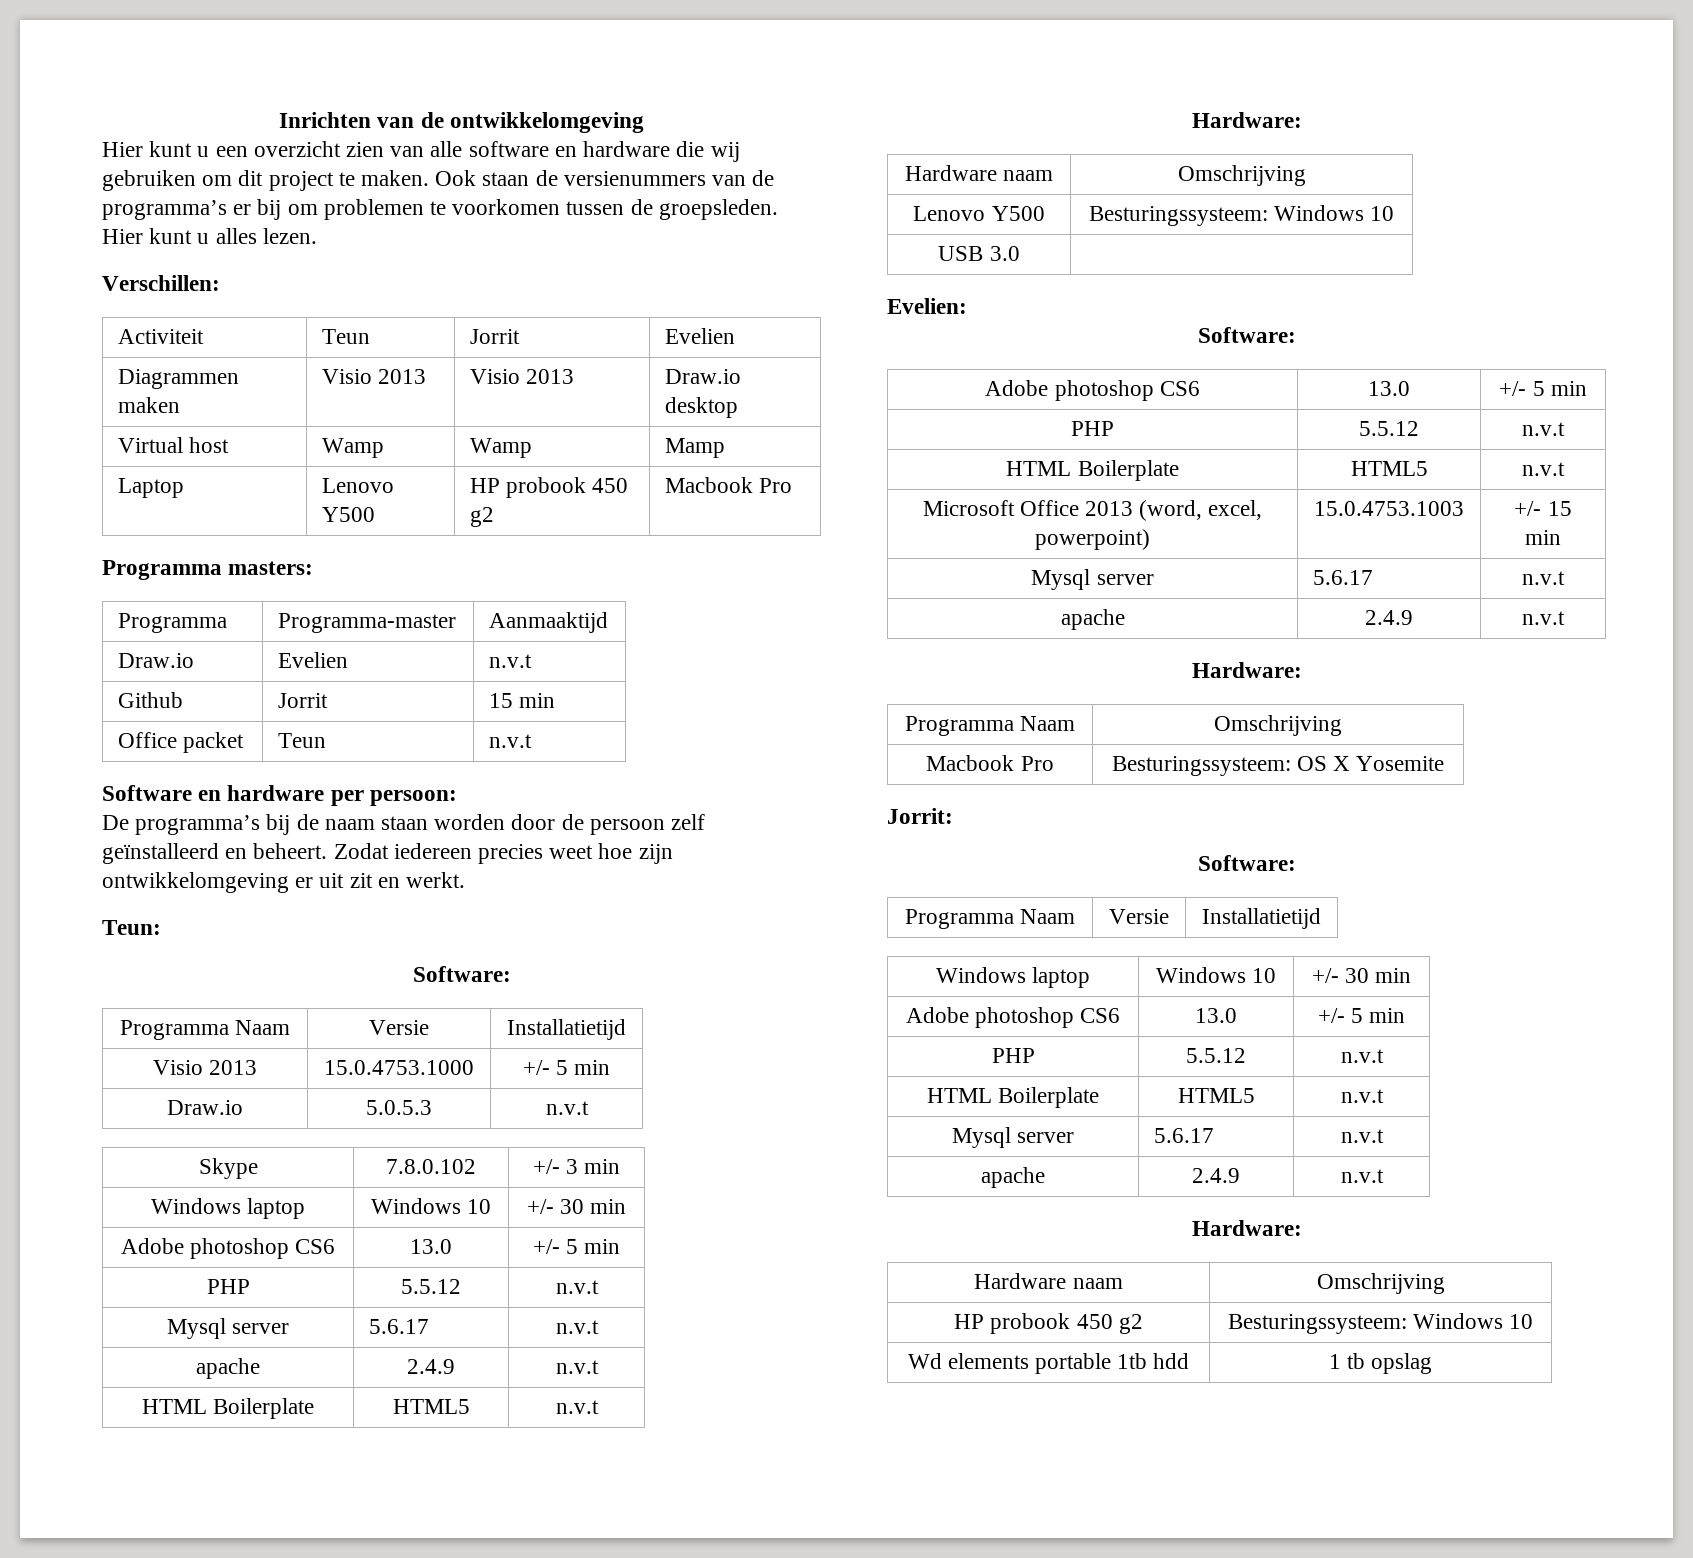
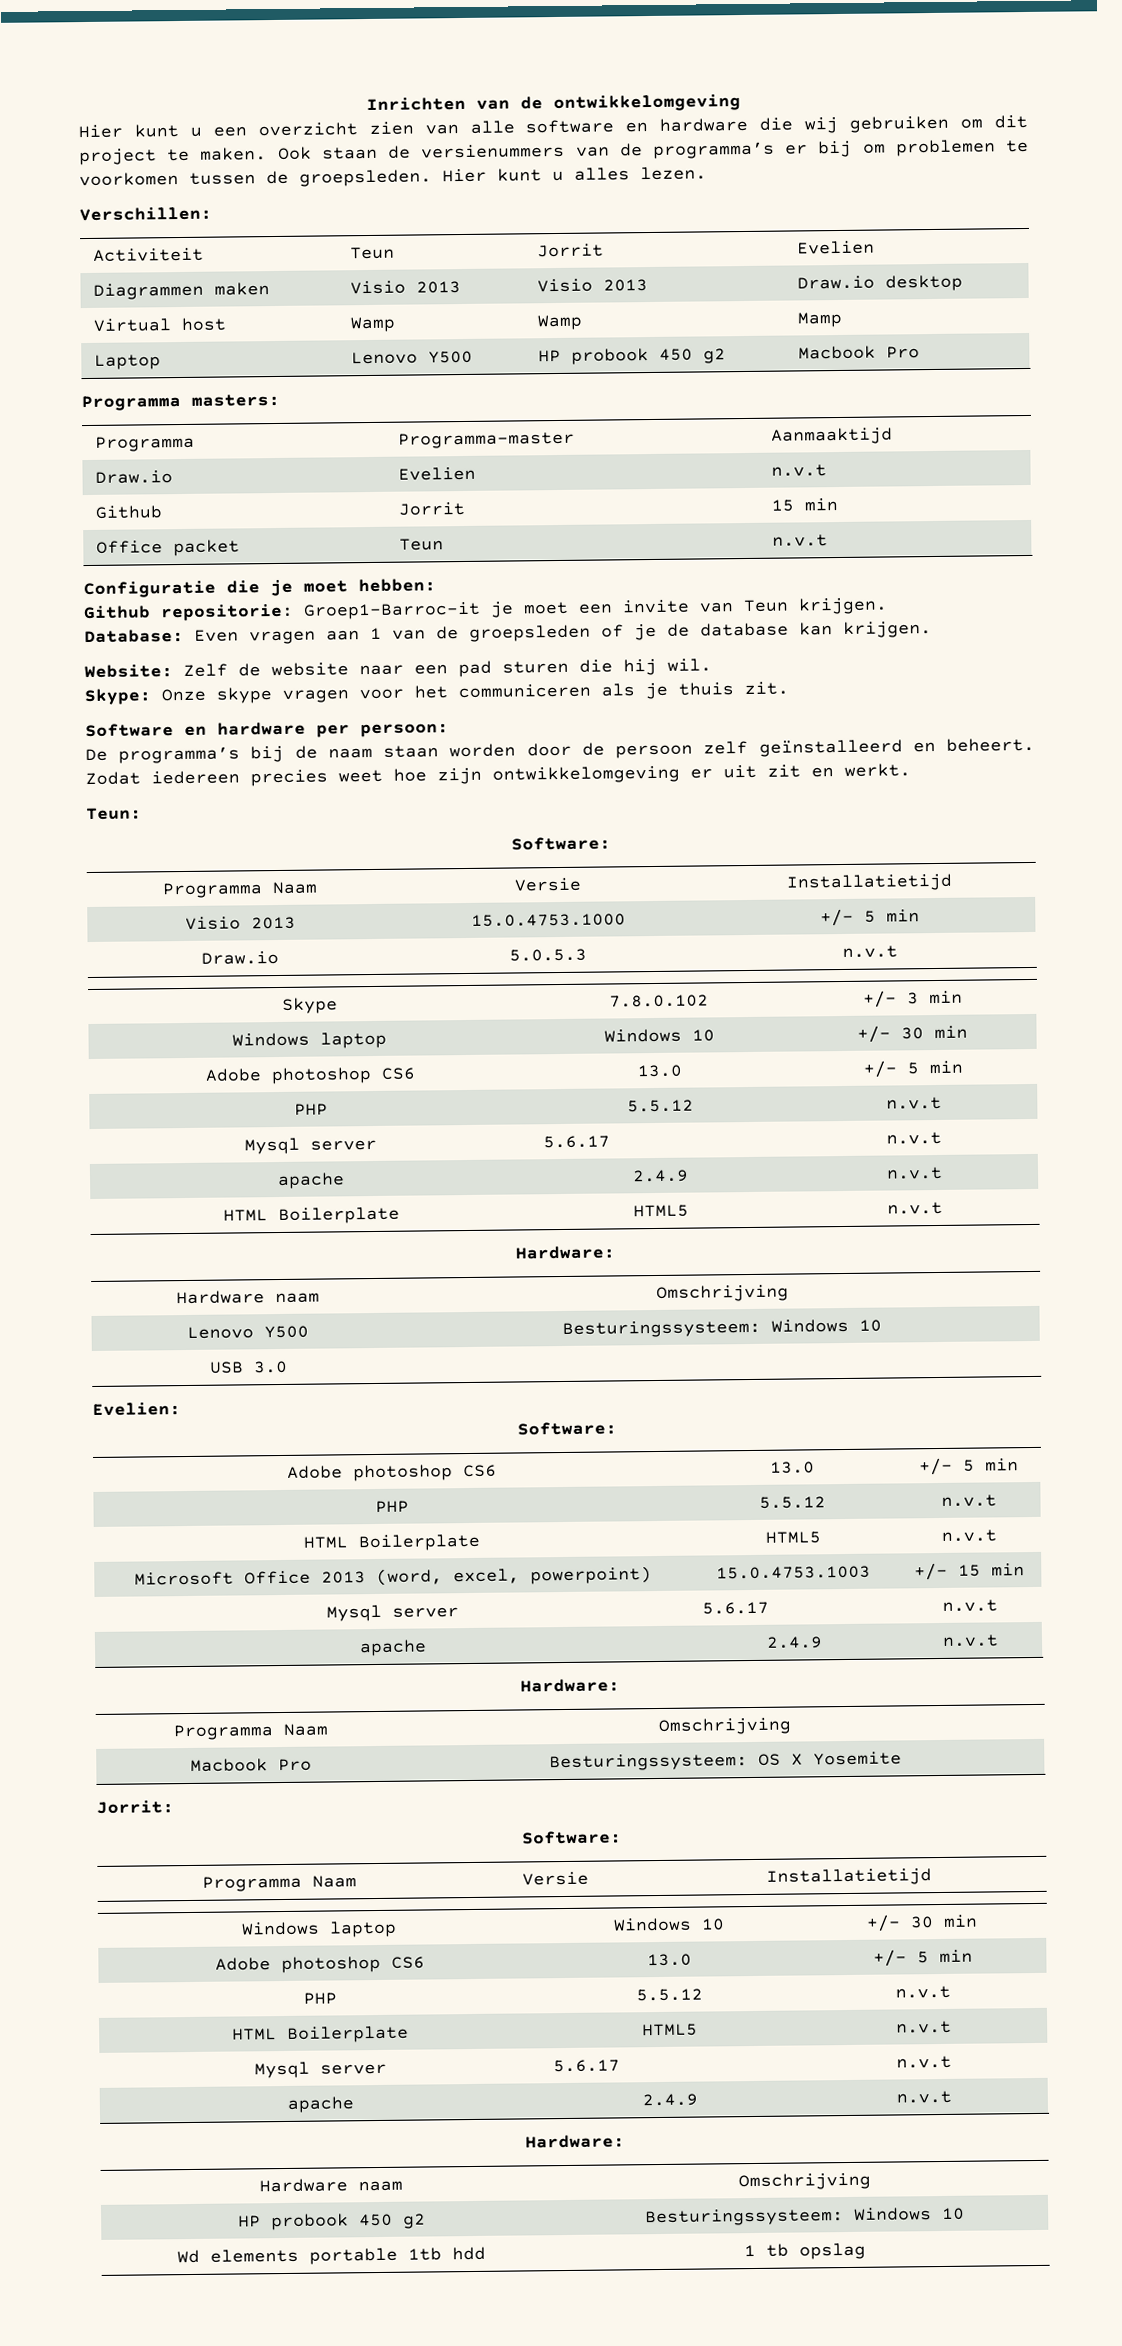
(533, 741) none -> [83,578,436,599] [83,597,888,622] [84,621,932,645] [84,658,712,679] [84,681,789,706] // Configuratie die je moet hebben: // Github repositorie: Groep1-Barroc-it je moet een invite van Teun krijgen. // Database: Even vragen aan 1 van de groepsleden of je de database kan krijgen. // Website: Zelf de website naar een pad sturen die hij wil. // Skype: Onze skype vragen voor het communiceren als je thuis zit.

